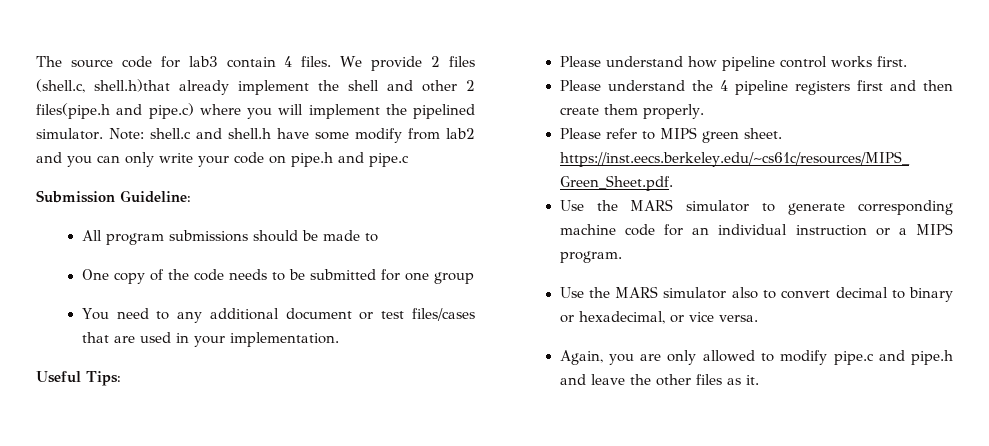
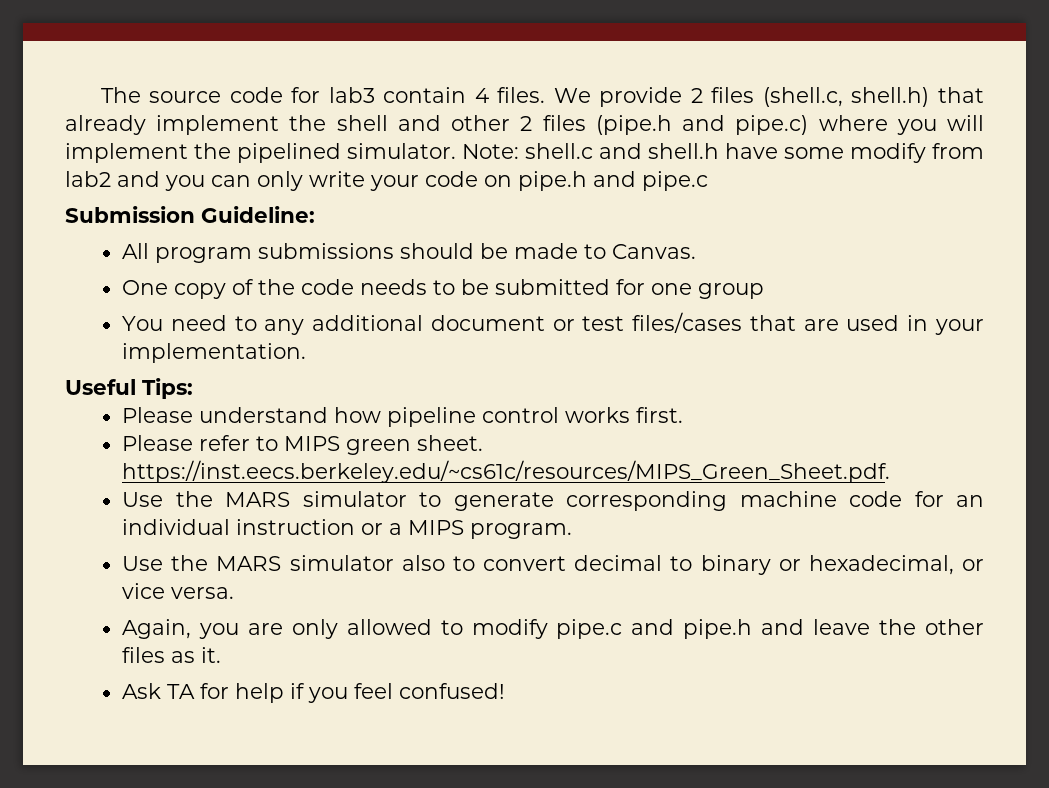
[94,79,170,92] shell.h)that -> [851,87,984,107] shell.h) that
[36,103,110,119] files(pipe.h -> [542,115,672,135] files (pipe.h
(378, 237) none -> [612,244,697,259] Canvas.
[559,80,953,95] [559,104,704,119] // Please understand the 4 pipeline registers first and then create them properly. -> (684, 415) none
(759, 380) none -> [122,683,506,703] // Ask TA for help if you feel confused!

